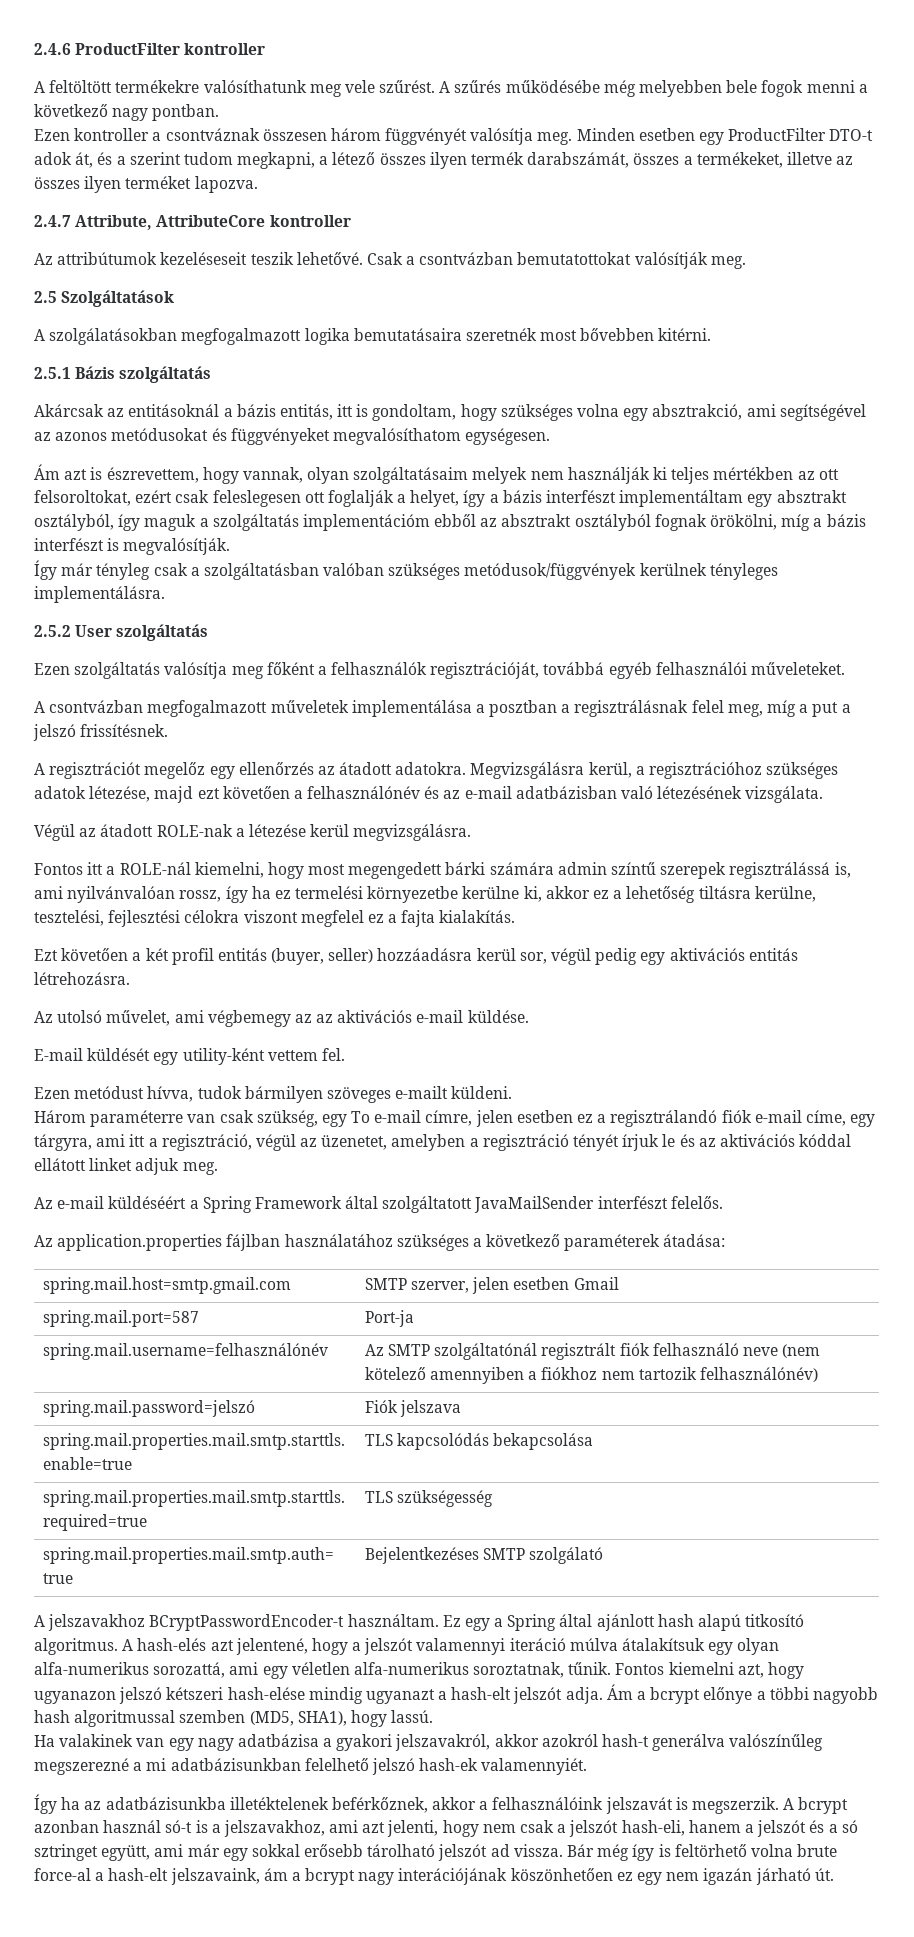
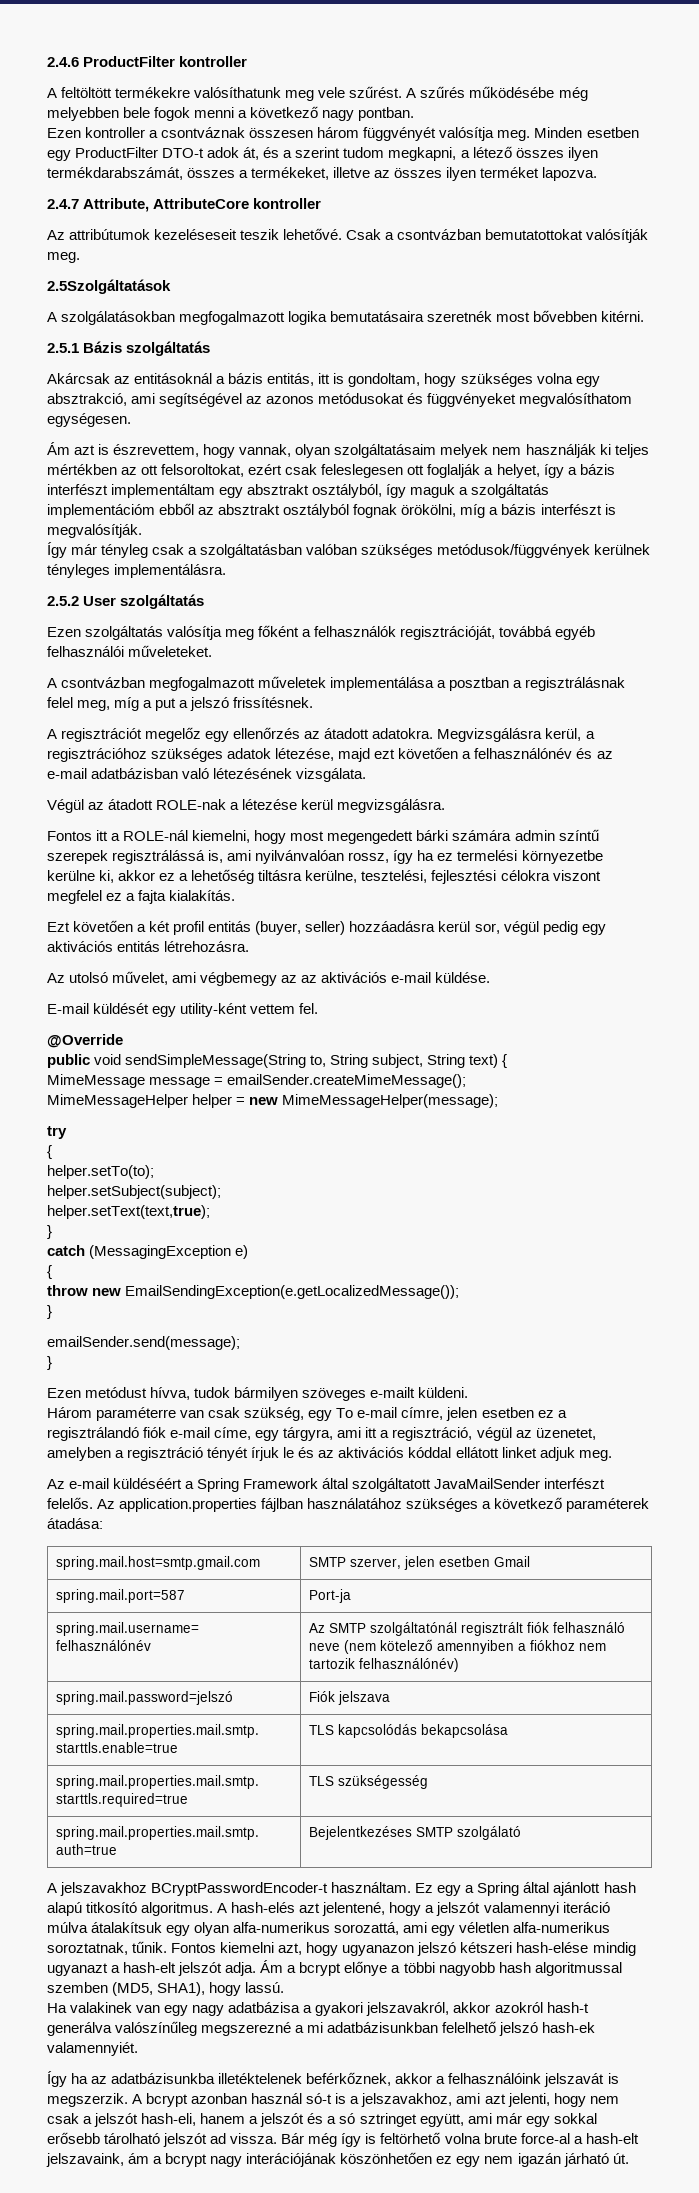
[471,152,630,168] termék darabszámát, -> [47,167,183,180] termékdarabszámát,
[34,290,175,307] 2.5 Szolgáltatások -> [47,279,171,294] 2.5Szolgáltatások
(345, 1054) none -> [47,1034,123,1048] [47,1054,508,1068] [47,1074,467,1088] [47,1094,499,1108] [47,1126,67,1139] [47,1145,52,1159] [47,1165,154,1179] [47,1185,221,1199] [47,1205,210,1219] [47,1225,52,1239] [47,1245,249,1259] [47,1265,52,1279] [47,1285,460,1299] [47,1305,52,1319] [47,1336,240,1350] [47,1356,52,1370] // @Override // public void sendSimpleMessage(String to, String subject, String text) { // MimeMessage message = emailSender.createMimeMessage(); // MimeMessageHelper helper = new MimeMessageHelper(message); // try // { // helper.setTo(to); // helper.setSubject(subject); // helper.setText(text,true); // } // catch (MessagingException e) // { // throw new EmailSendingException(e.getLocalizedMessage()); // } // emailSender.send(message); // }
(723, 1202) // -> (93, 1503) none

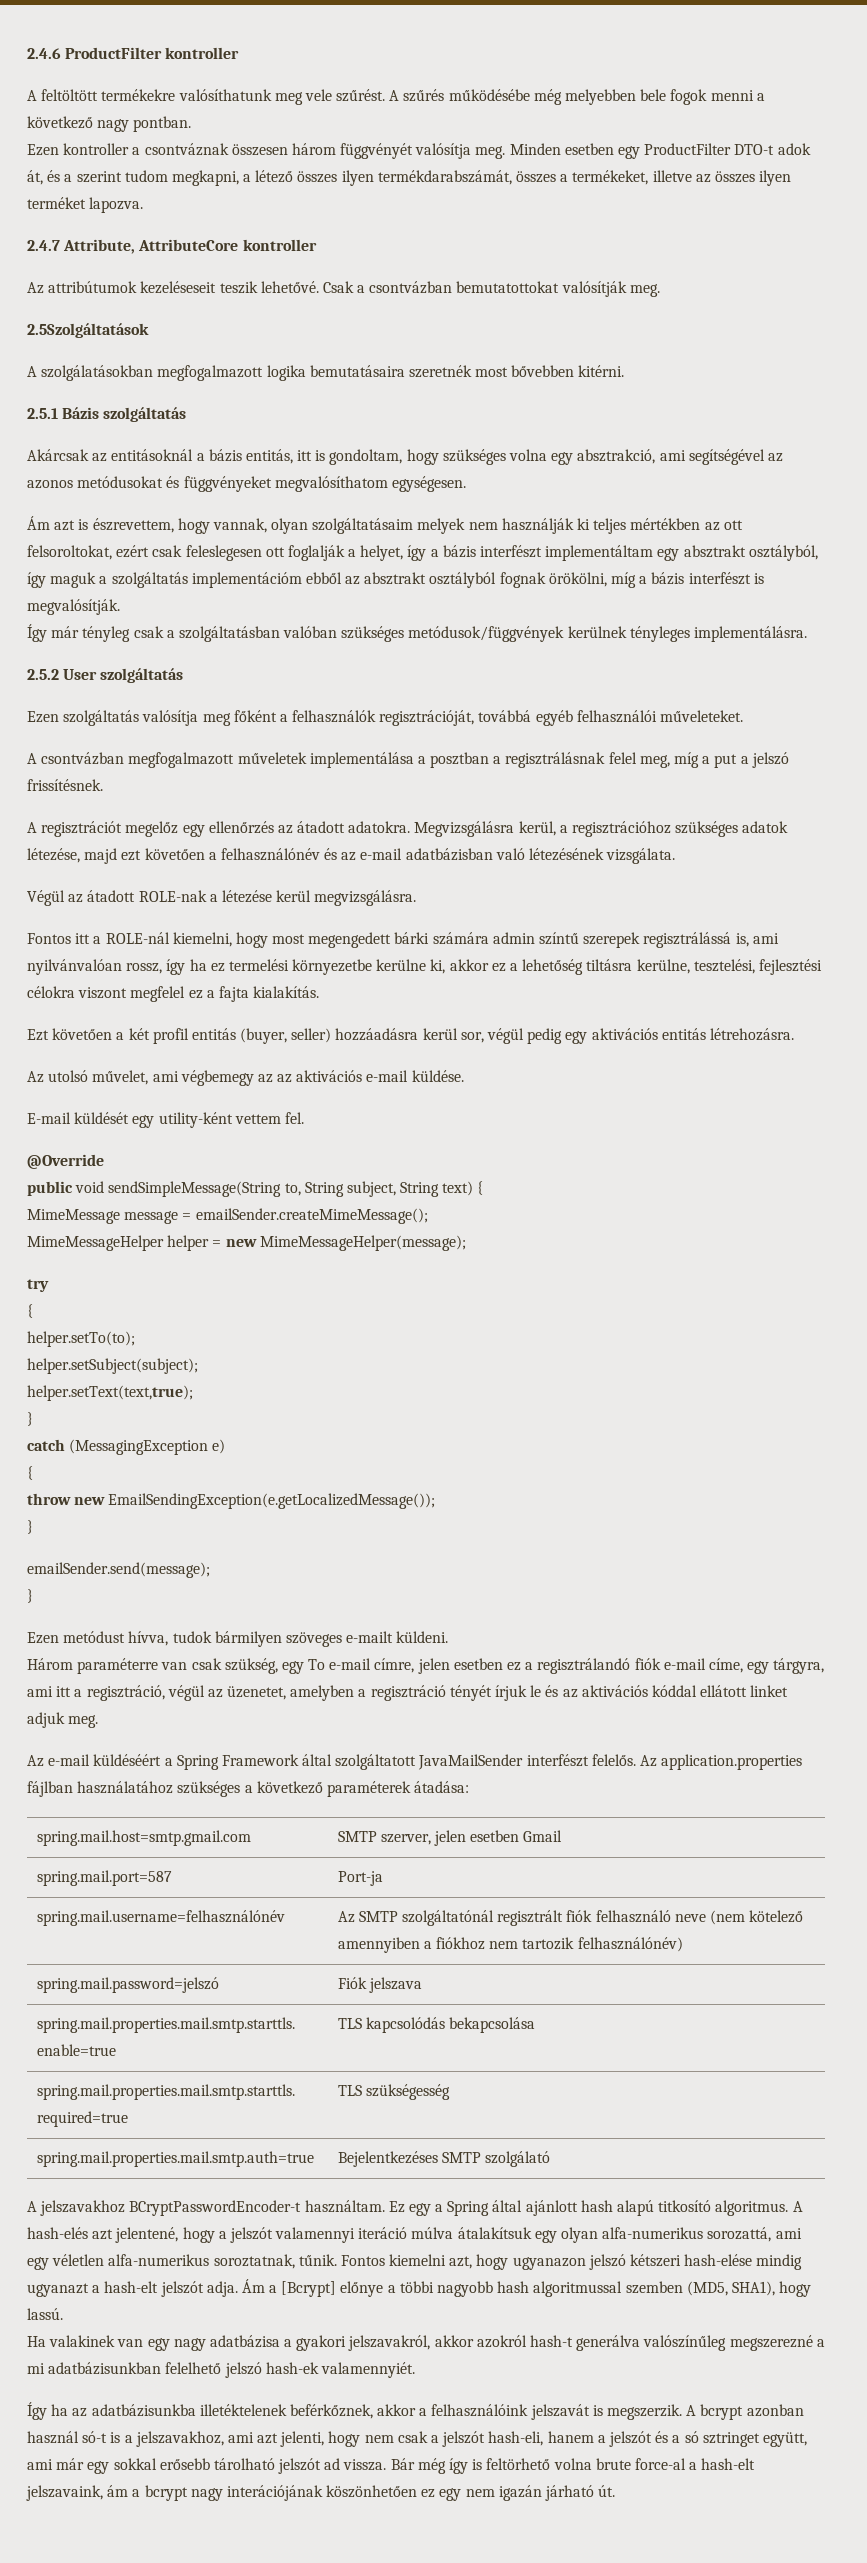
[299,1962,342,1976] bcrypt -> [281,2281,337,2297] [Bcrypt]

